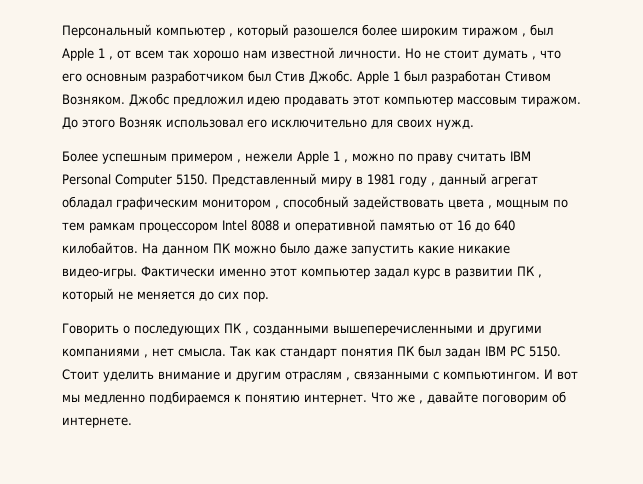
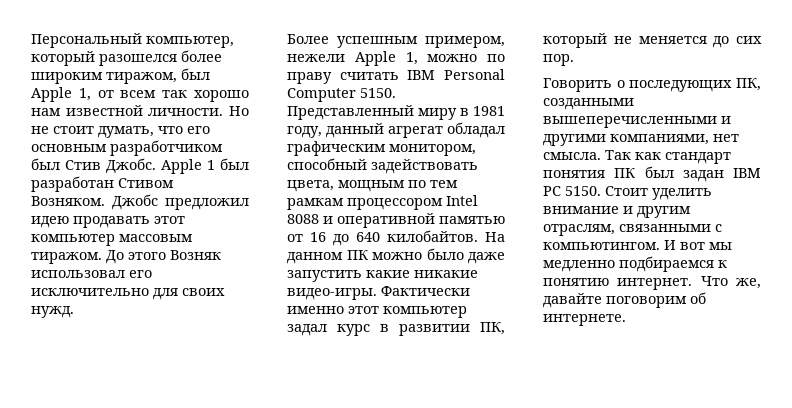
[156,27,233,38] компьютер , -> [146,36,234,48] компьютер,
[462,24,553,38] [62,48,113,61] тиражом , был Apple 1 , -> [106,68,210,84] [31,87,91,102] тиражом, был Apple 1,
[483,50,536,61] думать , -> [98,126,154,138] думать,
[171,151,348,164] примером , нежели Apple 1 , -> [425,36,505,48] [287,51,418,66] примером, нежели Apple 1,
[399,176,435,187] году , -> [287,126,322,138] году,
[202,196,492,210] монитором , способный задействовать цвета , -> [389,144,476,156] [287,158,478,174] [287,180,334,192] монитором, способный задействовать цвета,
[517,266,542,278] ПК , -> [480,322,505,335] ПК,
[224,323,249,335] ПК , -> [736,78,761,91] ПК,
[62,348,148,358] компаниями , -> [610,134,709,145] компаниями,
[285,371,350,382] отраслям , -> [543,224,615,236] отраслям,
[397,394,423,404] же , -> [736,278,761,289] же,

